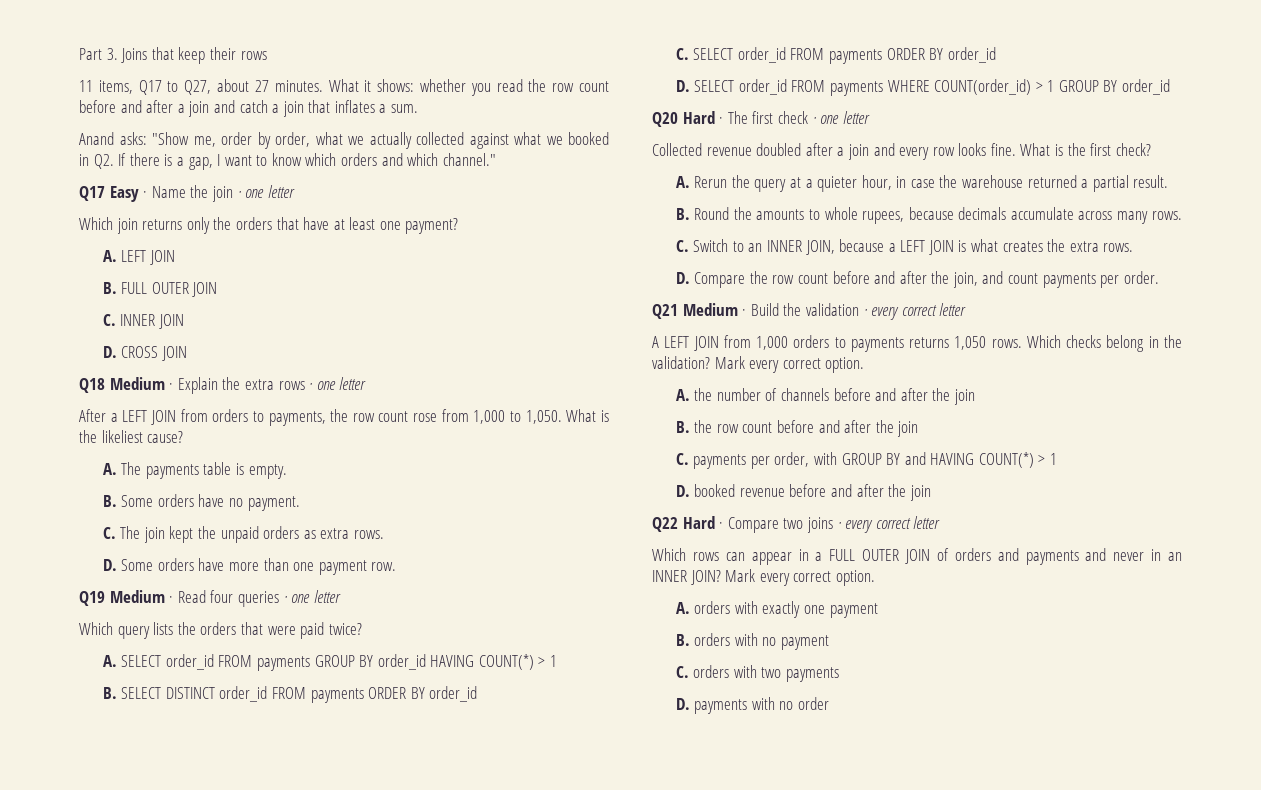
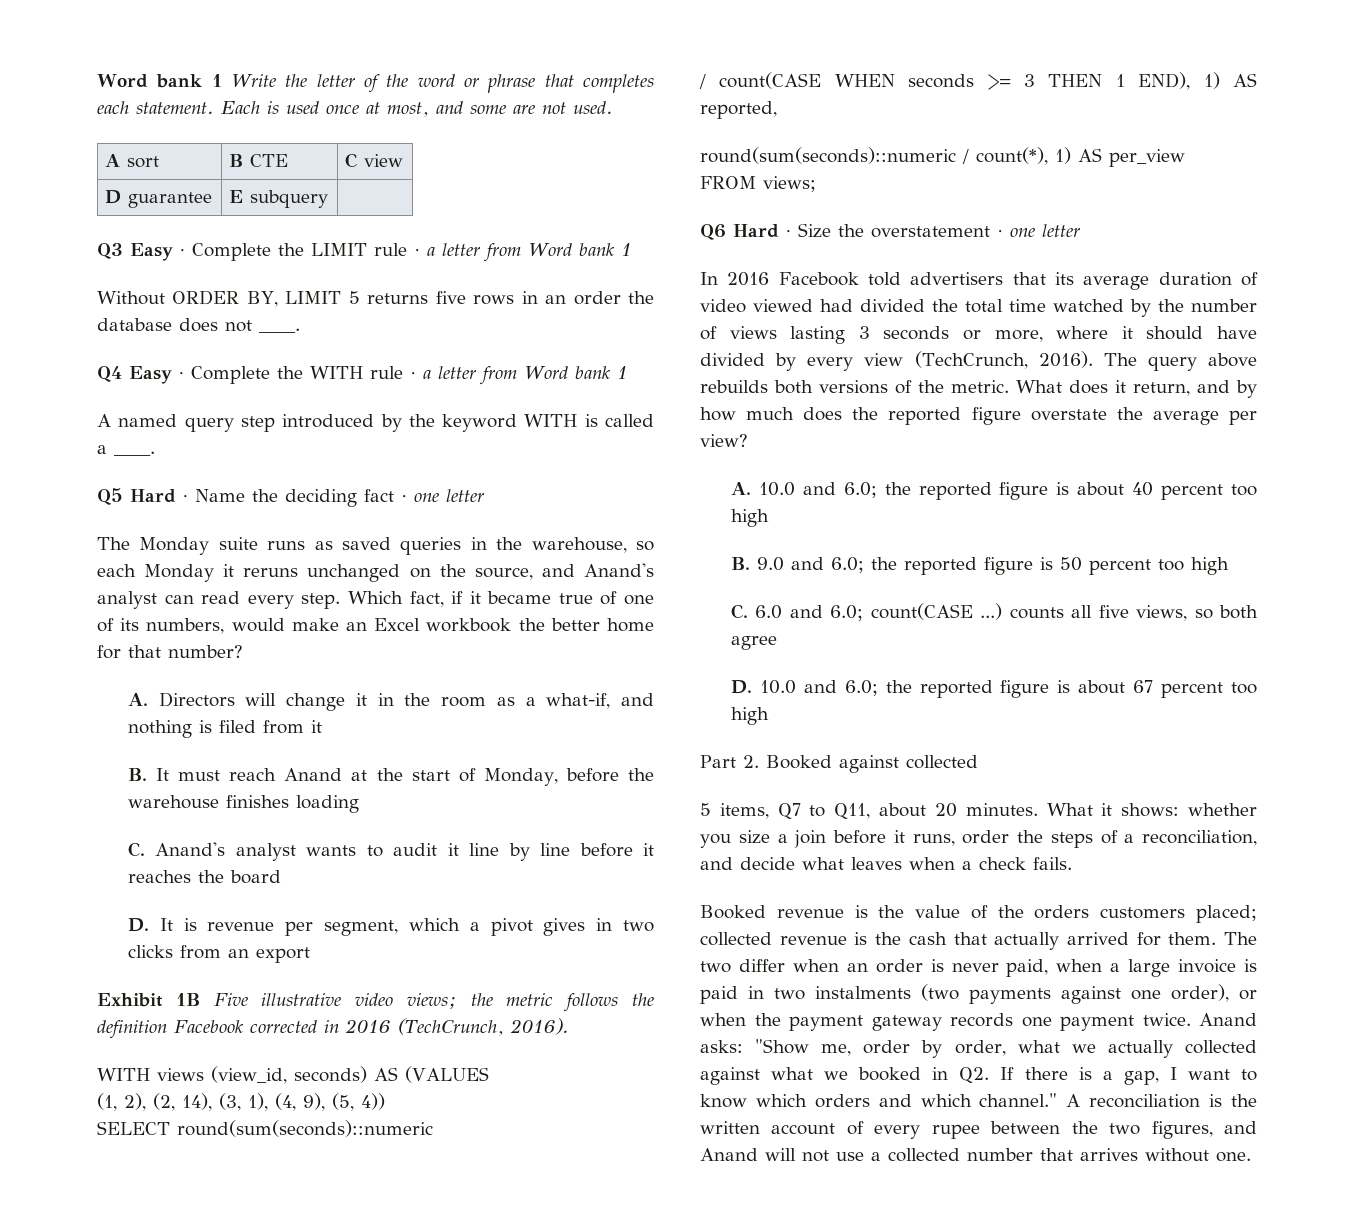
[79,47,267,64] [79,79,269,95] Part 3. Joins that keep their rows // 11 items, Q17 to Q27, about 27 -> [97,74,654,93] [97,101,613,117] [105,154,160,168] [229,154,289,167] [345,153,404,168] [105,190,213,208] [229,190,329,208] [97,243,632,262] [97,290,655,307] [97,318,300,333] [97,366,628,385] [97,414,655,432] [97,445,155,456] [97,488,485,507] [97,537,654,555] [97,563,654,582] [97,591,654,609] [97,618,654,634] [97,645,243,659] [127,692,654,711] [127,720,322,738] [127,768,654,786] [127,795,359,813] [127,842,654,861] [127,870,281,884] [127,918,654,936] [127,945,310,963] [97,993,654,1012] [97,1018,569,1039] [97,1066,489,1084] [97,1093,385,1111] [97,1120,433,1137] [699,72,1257,90] [700,101,777,119] [700,147,1185,167] [700,176,816,192] [700,223,1081,240] [700,272,1258,290] [700,299,1257,317] [700,326,1257,344] [700,351,1257,371] [700,380,1257,398] [700,407,1257,425] [700,434,748,447] [730,482,1257,500] [730,509,769,527] [730,557,1229,575] [730,603,1258,621] [730,636,777,650] [730,680,1257,698] [730,707,769,725] [700,755,978,773] [700,803,957,820] Word bank 1 Write the letter of the word or phrase that completes each statement. Each is used once at most, and some are not used. // A sort | B CTE | C view // D guarantee | E subquery | // Q3 Easy · Complete the LIMIT rule · a letter from Word bank 1 // Without ORDER BY, LIMIT 5 returns five rows in an order the database does not ____. // Q4 Easy · Complete the WITH rule · a letter from Word bank 1 // A named query step introduced by the keyword WITH is called a ____. // Q5 Hard · Name the deciding fact · one letter // The Monday suite runs as saved queries in the warehouse, so each Monday it reruns unchanged on the source, and Anand's analyst can read every step. Which fact, if it became true of one of its numbers, would make an Excel workbook the better home for that number? // A. Directors will change it in the room as a what-if, and nothing is filed from it // B. It must reach Anand at the start of Monday, before the warehouse finishes loading // C. Anand's analyst wants to audit it line by line before it reaches the board // D. It is revenue per segment, which a pivot gives in two clicks from an export // Exhibit 1B Five illustrative video views; the metric follows the definition Facebook corrected in 2016 (TechCrunch, 2016). // WITH views (view_id, seconds) AS (VALUES // (1, 2), (2, 14), (3, 1), (4, 9), (5, 4)) // SELECT round(sum(seconds)::numeric // / count(CASE WHEN seconds >= 3 THEN 1 END), 1) AS reported, // round(sum(seconds)::numeric / count(*), 1) AS per_view // FROM views; // Q6 Hard · Size the overstatement · one letter // In 2016 Facebook told advertisers that its average duration of video viewed had divided the total time watched by the number of views lasting 3 seconds or more, where it should have divided by every view (TechCrunch, 2016). The query above rebuilds both versions of the metric. What does it return, and by how much does the reported figure overstate the average per view? // A. 10.0 and 6.0; the reported figure is about 40 percent too high // B. 9.0 and 6.0; the reported figure is 50 percent too high // C. 6.0 and 6.0; count(CASE ...) counts all five views, so both agree // D. 10.0 and 6.0; the reported figure is about 67 percent too high // Part 2. Booked against collected // 5 items, Q7 to Q11, about 20
[496,79,609,92] [79,100,419,117] read the row count before and after a join and catch a join that inflates a sum. // -> [738,830,1257,848] [700,857,1072,870] [700,905,1257,923] [700,932,1257,950] [700,959,1257,977] [700,984,1257,1004] [700,1013,1191,1031] size a join before it runs, order the steps of a reconciliation, and decide what leaves when a check fails. // Booked revenue is the value of the orders customers placed; collected revenue is the cash that actually arrived for them. The two differ when an order is never paid, when a large invoice is paid in two instalments (two payments against one order), or when the payment gateway records one payment twice.
[79,185,295,202] [79,217,459,234] [102,250,175,265] [102,282,218,297] [102,314,184,329] [102,346,187,361] [79,377,367,394] [79,409,609,426] [79,430,184,443] [102,462,287,479] [102,494,300,511] [102,526,384,543] [102,558,397,575] [79,590,341,607] [79,622,362,639] [102,654,558,671] [102,686,478,703] [675,47,996,64] [675,79,1171,96] [652,111,870,127] [652,143,1151,160] [675,175,1169,192] [675,207,1182,224] [675,239,1134,255] [675,271,1159,288] [652,303,967,320] [652,335,1182,352] [652,356,865,373] [675,388,975,405] [675,420,919,437] [675,452,1058,469] [675,484,931,501] [652,516,941,533] [652,548,1182,565] [652,569,875,586] [675,601,878,618] [675,633,829,650] [675,665,839,682] [675,697,829,714] // Q17 Easy · Name the join · one letter // Which join returns only the orders that have at least one payment? // A. LEFT JOIN // B. FULL OUTER JOIN // C. INNER JOIN // D. CROSS JOIN // Q18 Medium · Explain the extra rows · one letter // After a LEFT JOIN from orders to payments, the row count rose from 1,000 to 1,050. What is the likeliest cause? // A. The payments table is empty. // B. Some orders have no payment. // C. The join kept the unpaid orders as extra rows. // D. Some orders have more than one payment row. // Q19 Medium · Read four queries · one letter // Which query lists the orders that were paid twice? // A. SELECT order_id FROM payments GROUP BY order_id HAVING COUNT(*) > 1 // B. SELECT DISTINCT order_id FROM payments ORDER BY order_id // C. SELECT order_id FROM payments ORDER BY order_id // D. SELECT order_id FROM payments WHERE COUNT(order_id) > 1 GROUP BY order_id // Q20 Hard · The first check · one letter // Collected revenue doubled after a join and every row looks fine. What is the first check? // A. Rerun the query at a quieter hour, in case the warehouse returned a partial result. // B. Round the amounts to whole rupees, because decimals accumulate across many rows. // C. Switch to an INNER JOIN, because a LEFT JOIN is what creates the extra rows. // D. Compare the row count before and after the join, and count payments per order. // Q21 Medium · Build the validation · every correct letter // A LEFT JOIN from 1,000 orders to payments returns 1,050 rows. Which checks belong in the validation? Mark every correct option. // A. the number of channels before and after the join // B. the row count before and after the join // C. payments per order, with GROUP BY and HAVING COUNT(*) > 1 // D. booked revenue before and after the join // Q22 Hard · Compare two joins · every correct letter // Which rows can appear in a FULL OUTER JOIN of orders and payments and never in an INNER JOIN? Mark every correct option. // A. orders with exactly one payment // B. orders with no payment // C. orders with two payments // D. payments with no order -> [1066,1094,1257,1108] [700,1121,1257,1139] [700,1148,1251,1162] A reconciliation is the written account of every rupee between the two figures, and Anand will not use a collected number that arrives without one.

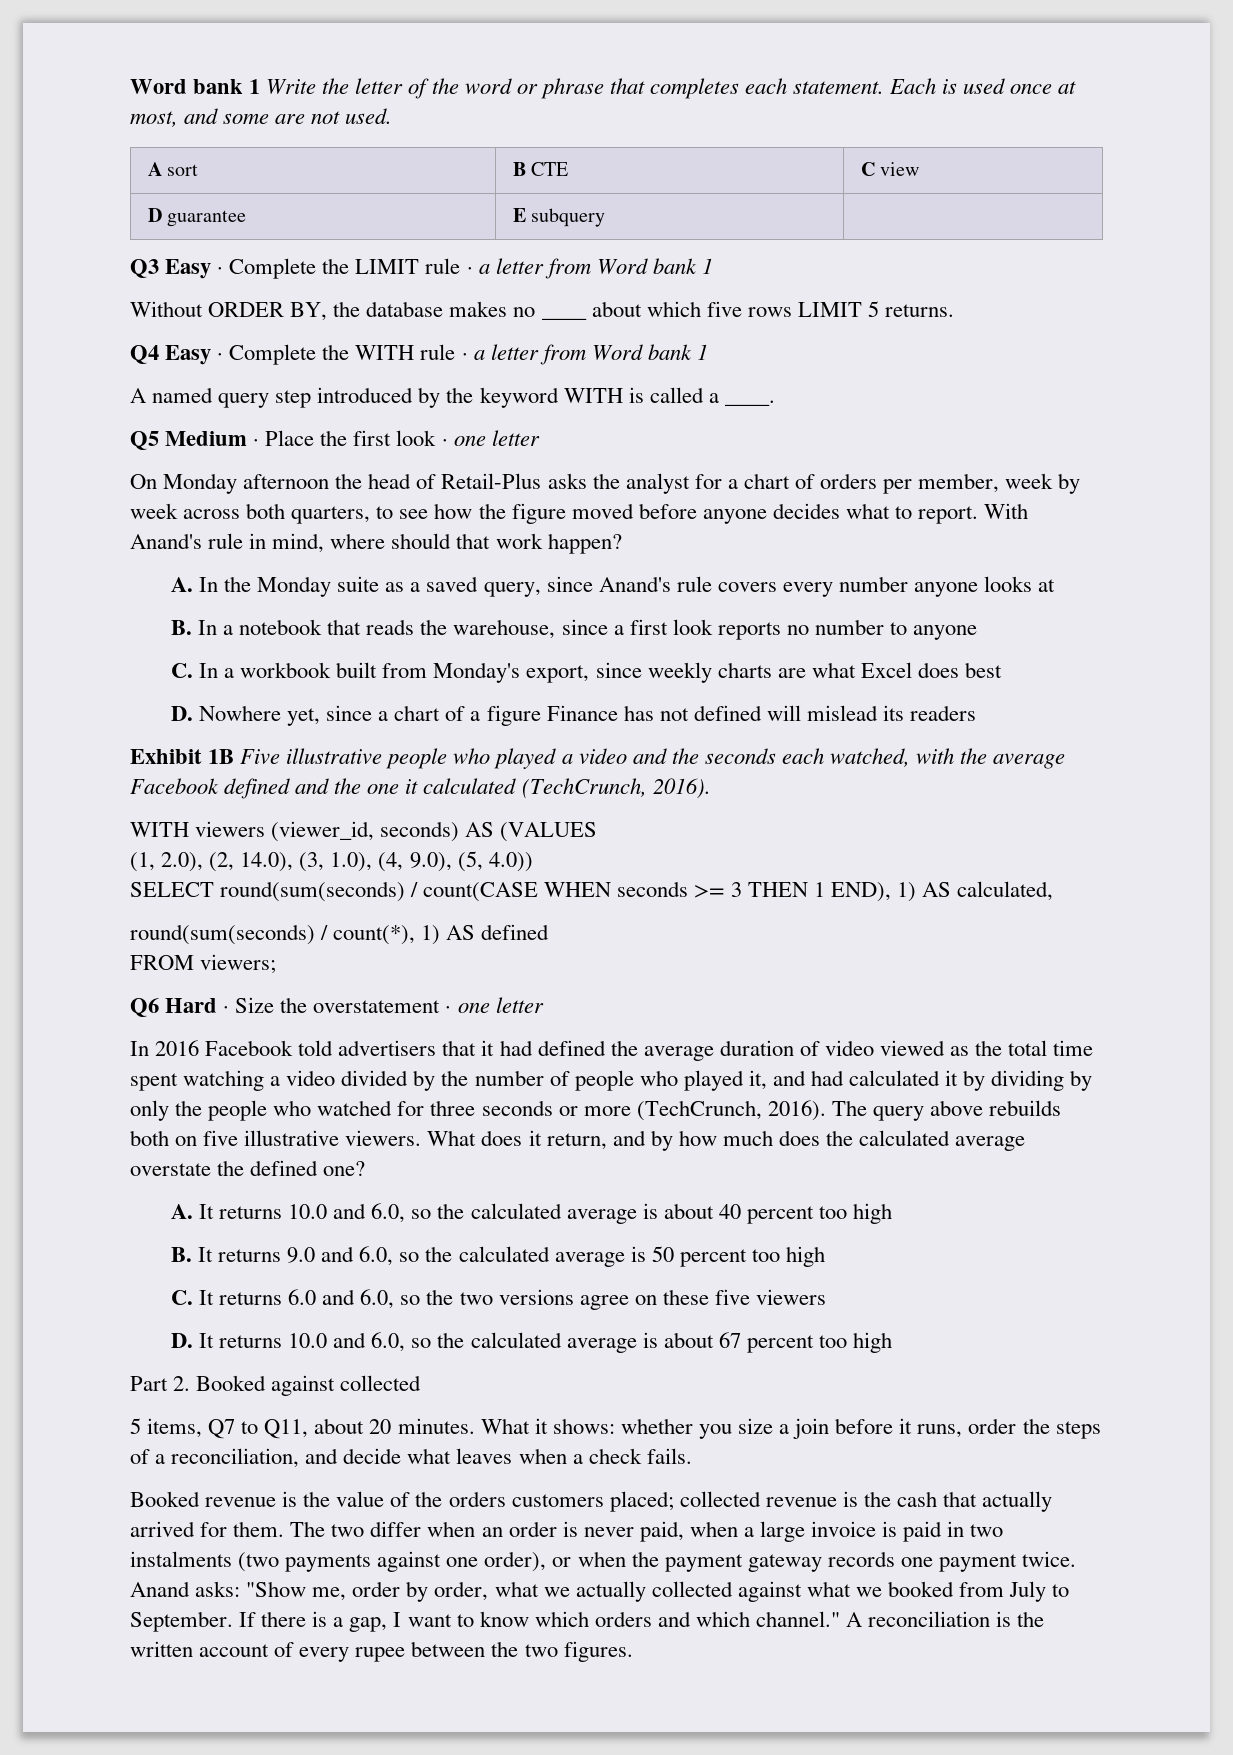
[285,291,655,305] [97,318,300,333] LIMIT 5 returns five rows in an order the database does not ____. -> [333,301,536,317] [541,317,587,320] [591,301,955,317] the database makes no ____ about which five rows LIMIT 5 returns.
[130,489,485,507] [97,537,654,555] [97,563,654,582] [97,591,654,609] [97,618,654,634] [97,645,243,659] [127,692,654,711] [127,720,322,738] [127,768,654,786] [127,795,359,813] [127,842,654,861] [127,870,281,884] [127,918,654,936] [127,945,310,963] [97,993,654,1012] [97,1019,390,1039] Hard · Name the deciding fact · one letter // The Monday suite runs as saved queries in the warehouse, so each Monday it reruns unchanged on the source, and Anand's analyst can read every step. Which fact, if it became true of one of its numbers, would make an Excel workbook the better home for that number? // A. Directors will change it in the room as a what-if, and nothing is filed from it // B. It must reach Anand at the start of Monday, before the warehouse finishes loading // C. Anand's analyst wants to audit it line by line before it reaches the board // D. It is revenue per segment, which a pivot gives in two clicks from an export // Exhibit 1B Five illustrative video views; the metric follows the definition Facebook corrected in 2016 -> [165,430,540,446] [130,473,1081,494] [130,503,1029,524] [130,533,622,554] [170,576,1056,597] [170,619,978,640] [170,662,1003,683] [170,705,977,726] [130,748,1066,769] [130,778,517,799] Medium · Place the first look · one letter // On Monday afternoon the head of Retail-Plus asks the analyst for a chart of orders per member, week by week across both quarters, to see how the figure moved before anyone decides what to report. With Anand's rule in mind, where should that work happen? // A. In the Monday suite as a saved query, since Anand's rule covers every number anyone looks at // B. In a notebook that reads the warehouse, since a first look reports no number to anyone // C. In a workbook built from Monday's export, since weekly charts are what Excel does best // D. Nowhere yet, since a chart of a figure Finance has not defined will mislead its readers // Exhibit 1B Five illustrative people who played a video and the seconds each watched, with the average Facebook defined and the one it calculated
[157,1066,287,1084] views (view_id, -> [195,821,375,842] viewers (viewer_id,
[124,1093,385,1111] 2), (2, 14), (3, 1), (4, 9), (5, 4)) -> [161,851,533,872] 2.0), (2, 14.0), (3, 1.0), (4, 9.0), (5, 4.0))
[177,1120,433,1137] round(sum(seconds)::numeric // -> [220,881,406,902] round(sum(seconds)
[700,101,777,119] [700,147,956,164] reported, // round(sum(seconds)::numeric -> [956,881,1053,901] [130,924,315,945] calculated, // round(sum(seconds)
[1109,149,1185,167] per_view -> [481,924,550,940] defined
[763,176,816,192] views; -> [200,954,277,974] viewers;
[1055,272,1074,285] its -> [481,1040,638,1056] it had defined the
[820,299,925,312] had divided -> [950,1046,970,1056] as
[1053,299,1257,317] [700,326,1257,344] [700,353,904,371] watched by the number of views lasting 3 seconds or more, where it should have divided by every view -> [130,1070,1093,1091] [130,1100,631,1121] spent watching a video divided by the number of people who played it, and had calculated it by dividing by only the people who watched for three seconds or more
[819,380,1009,394] versions of the metric. -> [175,1130,422,1146] on five illustrative viewers.
[888,407,1257,425] [700,434,748,447] [730,482,1049,500] reported figure overstate the average per view? // A. 10.0 and 6.0; the reported figure -> [859,1130,1026,1151] [130,1160,366,1176] [170,1203,637,1224] calculated average overstate the defined one? // A. It returns 10.0 and 6.0, so the calculated average
[756,557,1033,575] 9.0 and 6.0; the reported figure -> [197,1246,625,1267] It returns 9.0 and 6.0, so the calculated average
[755,603,1258,621] [730,636,777,650] [730,680,1050,698] 6.0 and 6.0; count(CASE ...) counts all five views, so both agree // D. 10.0 and 6.0; the reported figure -> [198,1289,826,1310] [170,1332,637,1353] It returns 6.0 and 6.0, so the two versions agree on these five viewers // D. It returns 10.0 and 6.0, so the calculated average
[932,1067,990,1084] in Q2. -> [959,1581,1070,1602] [130,1611,233,1632] from July to September.
[1151,1121,1257,1139] [700,1148,1251,1162] figures, and Anand will not use a collected number that arrives without one. -> [563,1641,633,1662] figures.

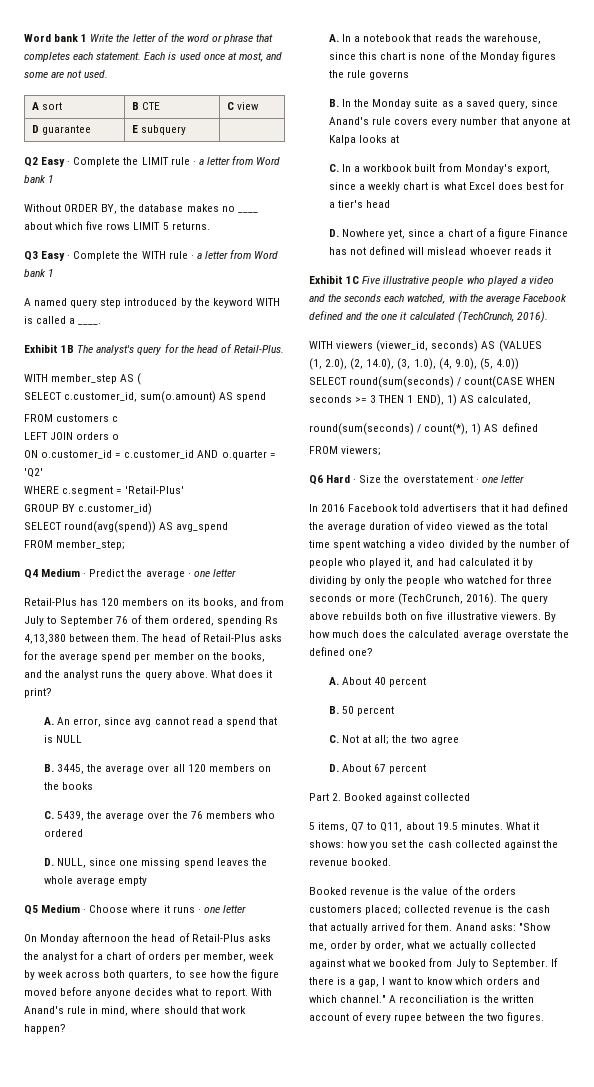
[130,259,159,278] Q3 -> [24,157,38,167] Q2
[130,345,159,364] Q4 -> [24,251,38,261] Q3
(775, 403) none -> [24,344,284,355] [24,373,142,385] [24,391,267,403] [24,414,119,422] [24,432,120,440] [24,450,276,460] [24,468,43,478] [24,486,185,496] [24,503,153,515] [24,521,229,533] [24,540,126,550] [24,568,236,579] [24,597,284,608] [24,615,278,626] [24,633,282,644] [24,651,265,662] [24,670,272,680] [24,688,52,698] [44,717,277,727] [44,735,83,743] [44,764,271,774] [44,782,94,790] [44,811,275,821] [44,829,84,837] [44,858,267,868] [44,876,148,886] // Exhibit 1B The analyst's query for the head of Retail-Plus. // WITH member_step AS ( // SELECT c.customer_id, sum(o.amount) AS spend // FROM customers c // LEFT JOIN orders o // ON o.customer_id = c.customer_id AND o.quarter = 'Q2' // WHERE c.segment = 'Retail-Plus' // GROUP BY c.customer_id) // SELECT round(avg(spend)) AS avg_spend // FROM member_step; // Q4 Medium · Predict the average · one letter // Retail-Plus has 120 members on its books, and from July to September 76 of them ordered, spending Rs 4,13,380 between them. The head of Retail-Plus asks for the average spend per member on the books, and the analyst runs the query above. What does it print? // A. An error, since avg cannot read a spend that is NULL // B. 3445, the average over all 120 members on the books // C. 5439, the average over the 76 members who ordered // D. NULL, since one missing spend leaves the whole average empty
[265,430,437,446] Place the first look -> [89,905,195,913] Choose where it runs
(218, 584) none -> [354,34,541,44] [329,51,556,62] [329,70,410,80] [329,99,352,107] a notebook that reads the warehouse, since this chart is none of the Monday figures the rule governs // B. In
[914,576,1056,597] [170,619,978,640] anyone looks at // B. In a notebook that reads the warehouse, since a first look reports no number to anyone -> [500,117,570,127] [329,135,400,145] that anyone at Kalpa looks at
[647,662,806,683] weekly charts are -> [359,182,441,192] a weekly chart is
(1003, 670) none -> [549,181,564,190] [329,200,391,208] for a tier's head
[883,705,977,721] [130,749,235,764] its readers // Exhibit 1B -> [469,247,551,255] [309,275,360,284] whoever reads it // Exhibit 1C
[427,1130,673,1151] What does it return, and by -> [543,612,556,622] By
[198,1203,714,1224] It returns 10.0 and 6.0, so the calculated average is about -> [342,677,372,685] About
[818,1203,893,1224] [170,1246,646,1267] too high // B. It returns 9.0 and 6.0, so the calculated average is -> [329,706,340,714] // B.
[751,1246,825,1267] [170,1289,574,1309] too high // C. It returns 6.0 and 6.0, so the two versions -> [329,735,428,745] // C. Not at all; the two
[634,1289,826,1305] [170,1332,714,1353] on these five viewers // D. It returns 10.0 and 6.0, so the calculated average is about -> [329,764,372,772] // D. About
[818,1332,893,1353] too high -> (427, 769) none
[369,1419,392,1434] 20 -> [436,822,458,830] 19.5
[620,1418,1101,1439] [130,1448,692,1468] whether you size a join before it runs, order the steps of a reconciliation, and decide what leaves when a check fails. -> [347,840,558,850] [309,858,392,866] how you set the cash collected against the revenue booked.
[290,1521,1004,1542] [130,1551,1077,1572] The two differ when an order is never paid, when a large invoice is paid in two instalments (two payments against one order), or when the payment gateway records one payment twice. -> (453, 927) none

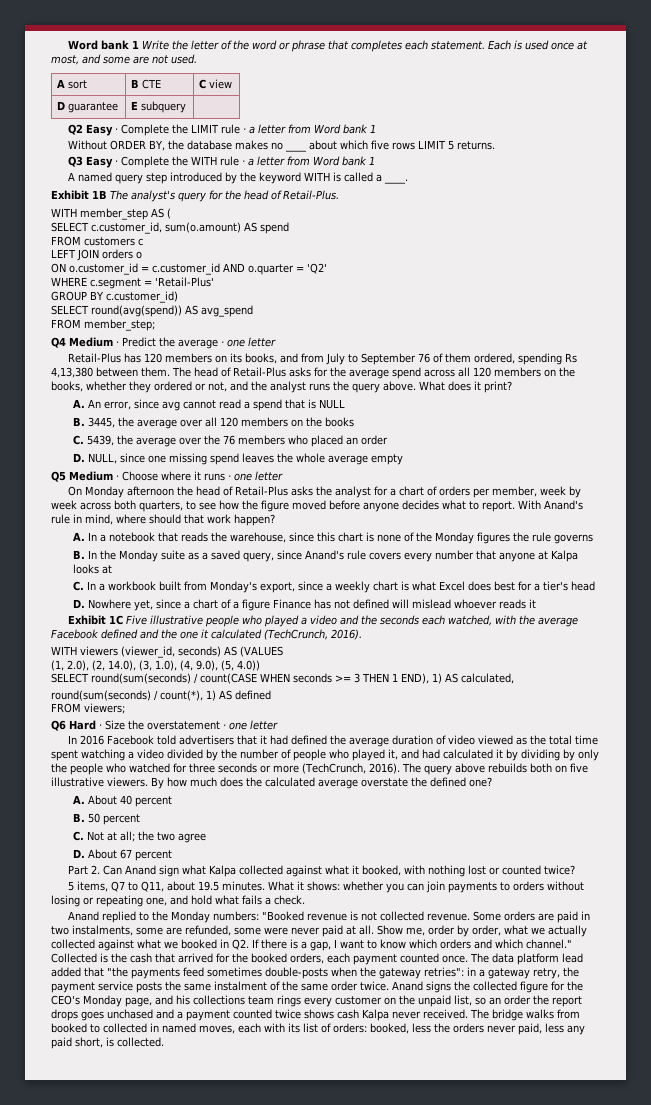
[134,652,265,662] per member on the books, -> [424,367,575,377] [51,381,227,393] across all 120 members on the books, whether they ordered or not,
[44,829,84,837] ordered -> [310,435,388,447] placed an order
[344,793,471,803] Booked against collected -> [102,865,575,877] Can Anand sign what Kalpa collected against what it booked, with nothing lost or counted twice?
[347,840,558,850] [309,858,392,866] [309,886,516,895] [309,905,550,915] [309,922,551,933] how you set the cash collected against the revenue booked. // Booked revenue is the value of the orders customers placed; collected revenue is the cash that actually arrived for them. Anand asks: "Show -> [342,881,584,893] [51,895,305,907] [67,911,590,923] [51,925,403,937] whether you can join payments to orders without losing or repeating one, and hold what fails a check. // Anand replied to the Monday numbers: "Booked revenue is not collected revenue. Some orders are paid in two instalments, some are refunded, some were never paid at all. Show
[429,958,548,969] from July to September. -> [220,939,249,950] in Q2.
[389,995,534,1003] [309,1012,544,1023] A reconciliation is the written account of every rupee between the two figures. -> [51,953,583,965] [51,967,579,979] [51,981,583,993] [51,995,582,1007] [51,1009,580,1021] [51,1023,585,1035] [51,1037,164,1049] Collected is the cash that arrived for the booked orders, each payment counted once. The data platform lead added that "the payments feed sometimes double-posts when the gateway retries": in a gateway retry, the payment service posts the same instalment of the same order twice. Anand signs the collected figure for the CEO's Monday page, and his collections team rings every customer on the unpaid list, so an order the report drops goes unchased and a payment counted twice shows cash Kalpa never received. The bridge walks from booked to collected in named moves, each with its list of orders: booked, less the orders never paid, less any paid short, is collected.

